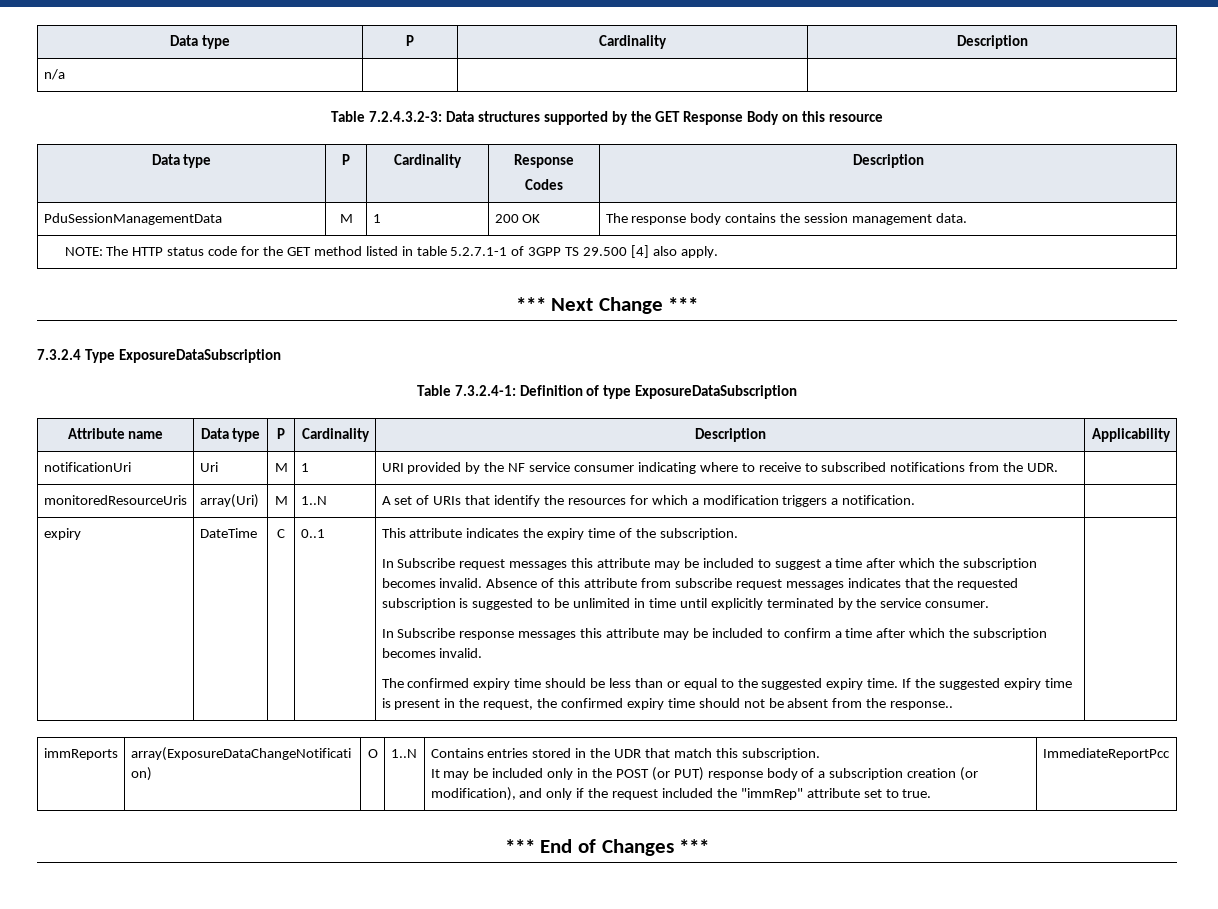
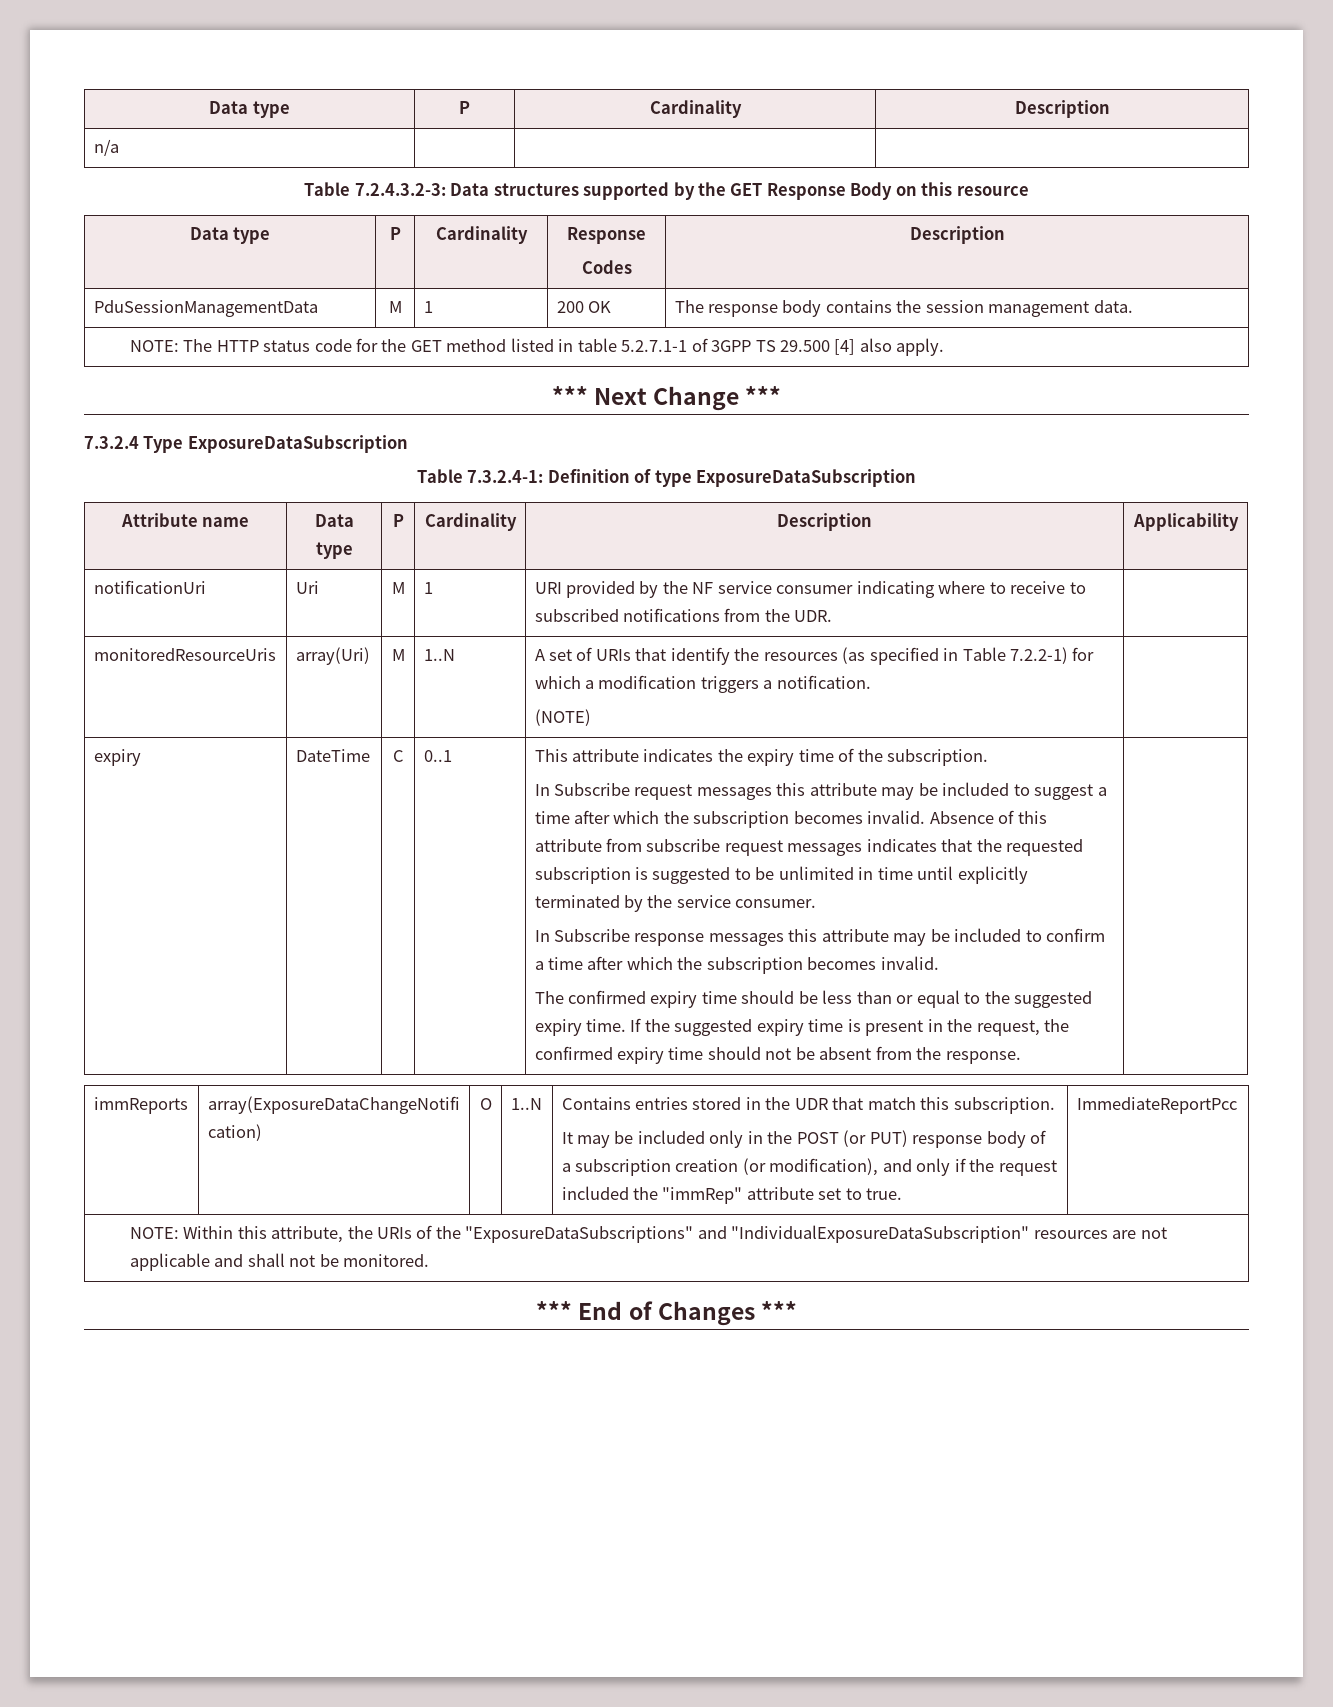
(626, 501) none -> [842,647,1069,665] (as specified in Table 7.2.2-1)
(916, 500) none -> [534,709,591,726] // (NOTE)
[890,701,954,710] response.. -> [945,1051,1021,1064] response.
(1170, 754) none -> [129,1225,1167,1243] [129,1253,430,1271] // NOTE: Within this attribute, the URIs of the "ExposureDataSubscriptions" and "IndividualExposureDataSubscription" resources are not applicable and shall not be monitored.

